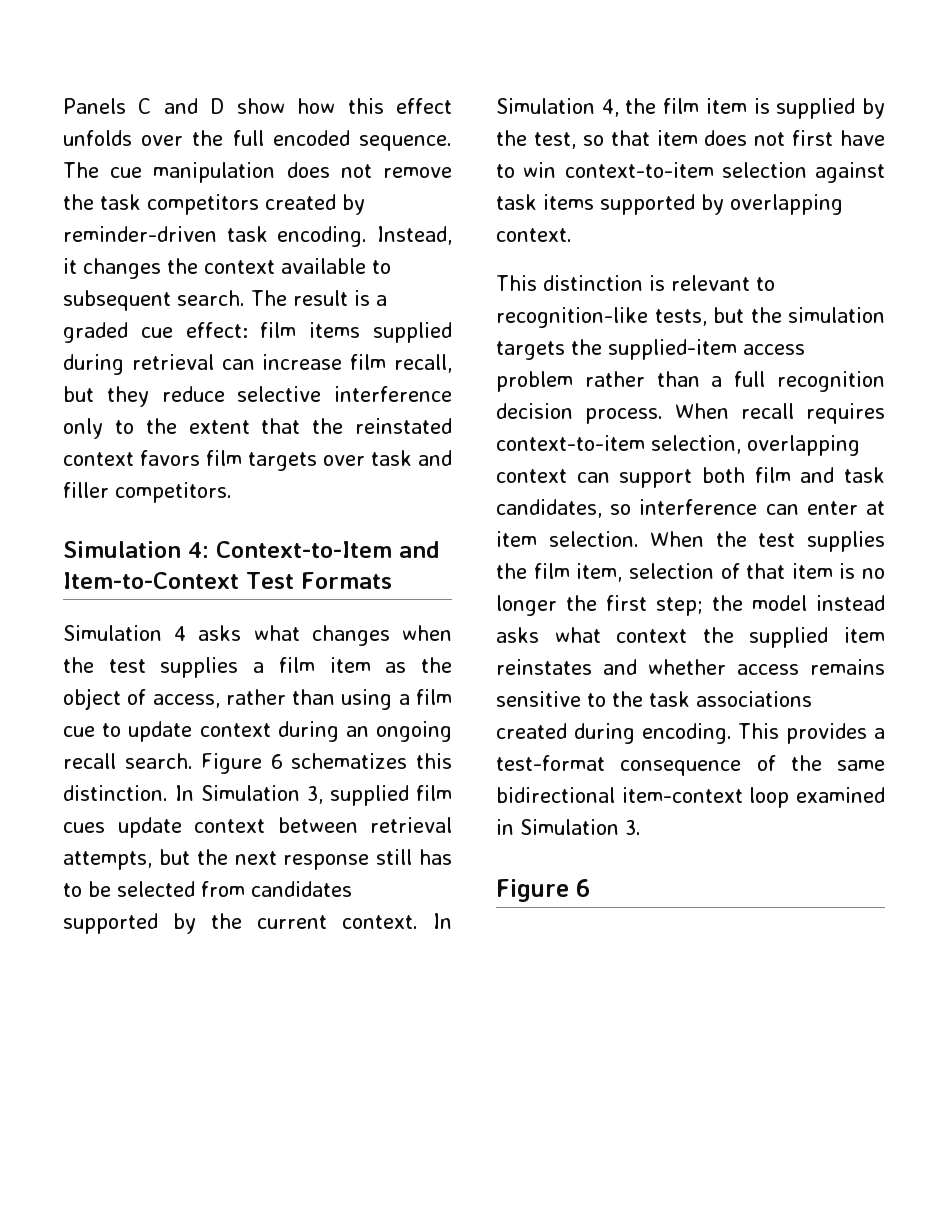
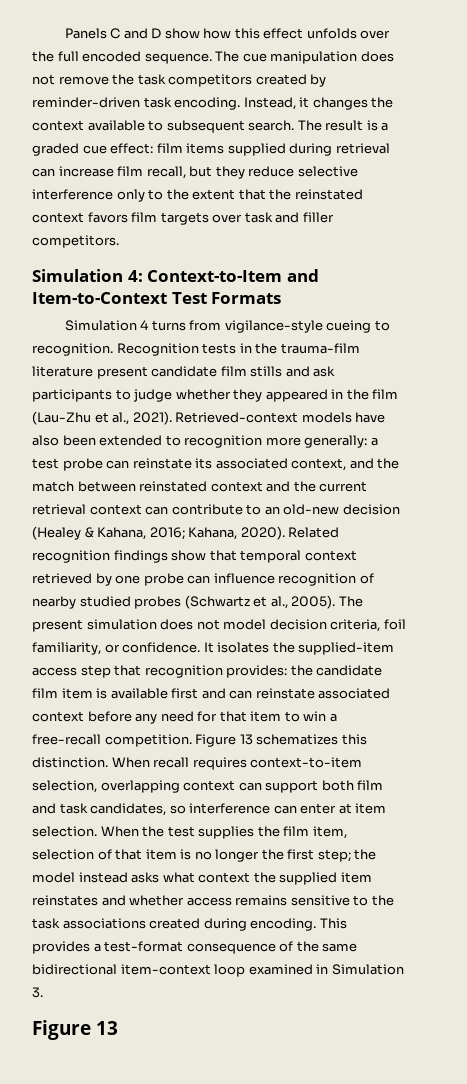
[198,625,452,646] [63,657,453,678] [63,688,452,710] [63,721,452,742] [63,753,452,774] [63,785,452,806] [63,817,452,838] [63,849,452,870] [63,881,352,897] [63,913,452,934] [496,98,885,119] [496,130,885,149] [496,162,885,183] [496,194,843,215] [496,228,572,242] [496,275,775,291] [496,307,885,328] [496,339,805,360] [496,371,885,392] [496,403,663,424] asks what changes when the test supplies a film item as the object of access, rather than using a film cue to update context during an ongoing recall search. Figure 6 schematizes this distinction. In Simulation 3, supplied film cues update context between retrieval attempts, but the next response still has to be selected from candidates supported by the current context. In Simulation 4, the film item is supplied by the test, so that item does not first have to win context-to-item selection against task items supported by overlapping context. // This distinction is relevant to recognition-like tests, but the simulation targets the supplied-item access problem rather than a full recognition decision process. -> [151,320,390,333] [32,343,360,356] [32,366,336,379] [32,389,399,402] [32,411,386,425] [32,435,378,448] [32,458,400,471] [32,481,368,492] [32,504,400,515] [32,526,340,540] [32,550,357,563] [32,573,374,586] [32,595,363,609] [32,619,406,632] [32,642,395,655] [32,665,383,678] [32,688,391,699] [32,711,337,724] [32,734,367,747] [32,757,108,768] turns from vigilance-style cueing to recognition. Recognition tests in the trauma-film literature present candidate film stills and ask participants to judge whether they appeared in the film (Lau-Zhu et al., 2021). Retrieved-context models have also been extended to recognition more generally: a test probe can reinstate its associated context, and the match between reinstated context and the current retrieval context can contribute to an old-new decision (Healey & Kahana, 2016; Kahana, 2020). Related recognition findings show that temporal context retrieved by one probe can influence recognition of nearby studied probes (Schwartz et al., 2005). The present simulation does not model decision criteria, foil familiarity, or confidence. It isolates the supplied-item access step that recognition provides: the candidate film item is available first and can reinstate associated context before any need for that item to win a free-recall competition. Figure 13 schematizes this distinction.
[576,879,590,897] 6 -> [96,1021,119,1035] 13

